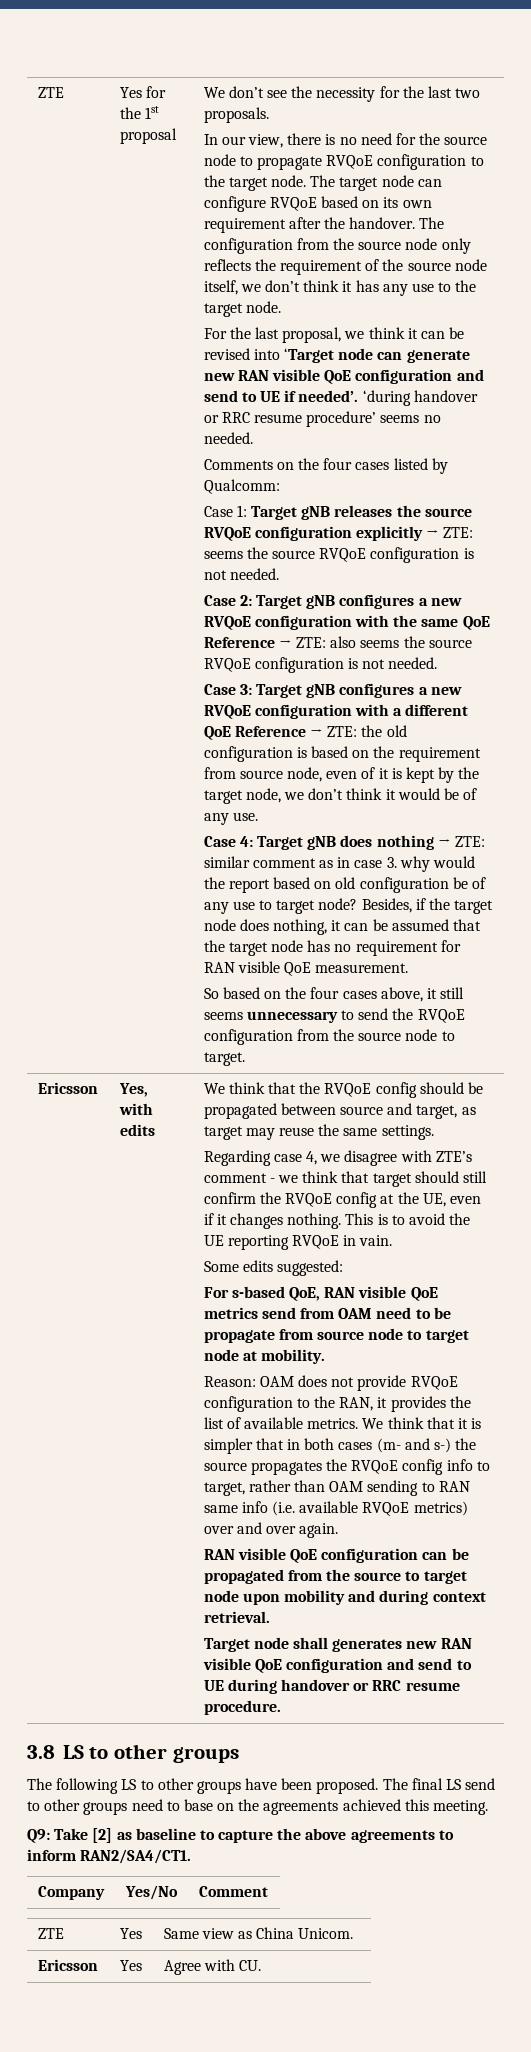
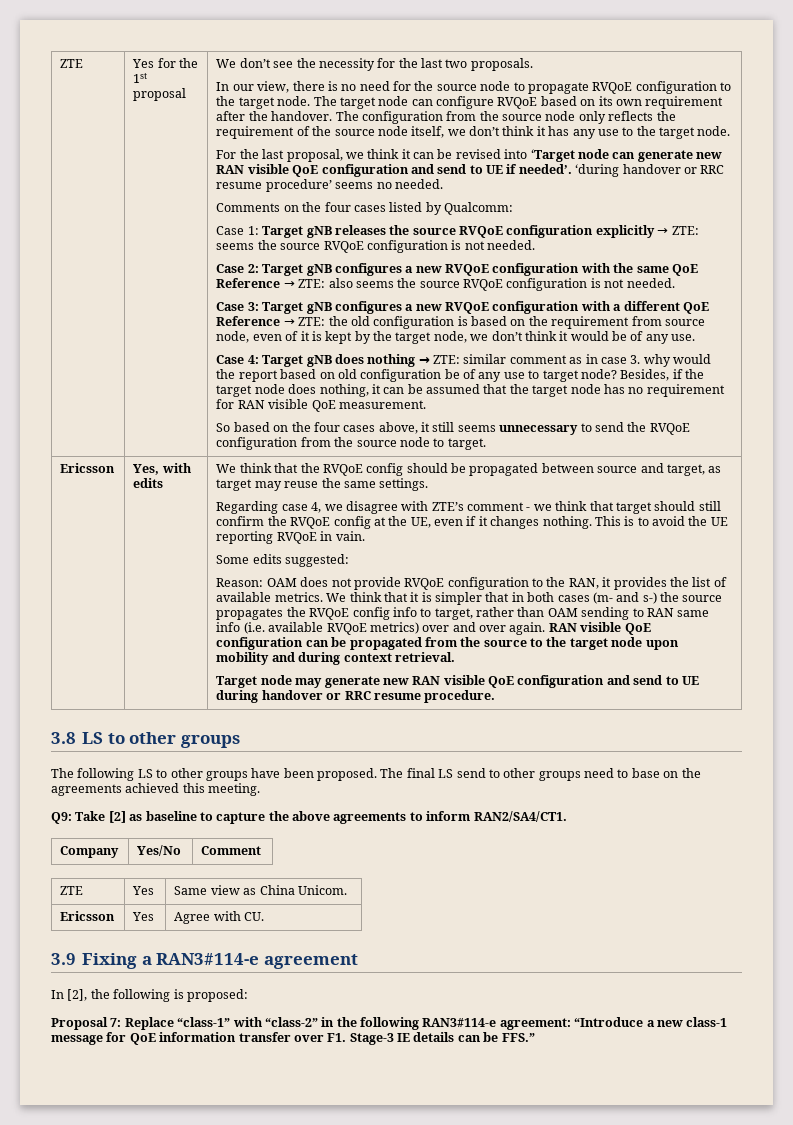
[203,1286,438,1301] [203,1307,451,1319] [203,1328,469,1343] [203,1349,325,1364] // For s-based QoE, RAN visible QoE metrics send from OAM need to be propagate from source node to target node at mobility. -> (350, 560) none
(339, 1530) // -> (546, 628) none
(421, 1576) none -> [546,637,567,647] the
[292,1637,403,1652] shall generates -> [295,676,380,688] may generate
(261, 1965) none -> [51,953,359,969] [51,989,248,1002] [51,1017,728,1030] [51,1032,535,1045] // 3.9 Fixing a RAN3#114-e agreement // In [2], the following is proposed: // Proposal 7: Replace “class-1” with “class-2” in the following RAN3#114-e agreement: “Introduce a new class-1 message for QoE information transfer over F1. Stage-3 IE details can be FFS.”

